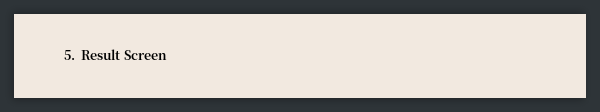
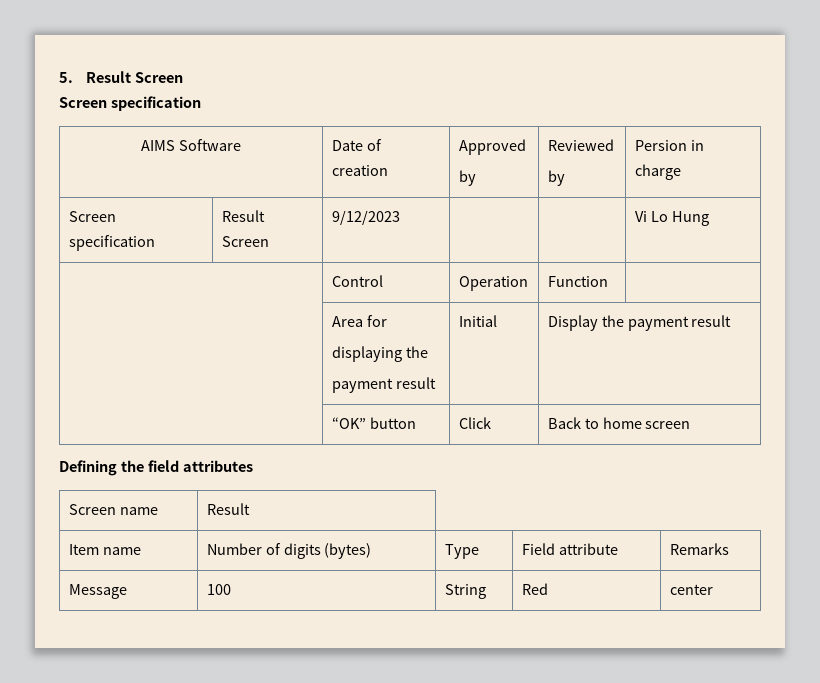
(167, 55) none -> [59,96,201,111] [141,139,241,151] [331,139,382,151] [331,165,388,176] [458,139,526,155] [458,170,476,186] [547,139,614,151] [547,170,565,186] [634,140,704,151] [634,164,681,180] [68,211,116,222] [68,235,155,251] [221,210,265,222] [221,236,269,247] [331,210,400,225] [634,211,709,226] [331,275,383,287] [458,276,528,291] [547,276,608,287] [331,315,387,327] [331,346,428,362] [331,377,436,393] [458,315,497,327] [547,315,732,331] [331,417,416,429] [458,417,491,429] [547,417,691,429] [59,460,253,476] [68,504,158,515] [206,503,250,515] [68,544,141,555] [206,543,372,559] [444,544,479,559] [521,543,618,555] [669,543,729,555] [68,584,127,599] [206,584,231,595] [444,584,486,599] [521,583,548,595] [669,584,713,595] // Screen specification // AIMS Software | Date of creation | Approved // by | Reviewed // by | Persion in charge // Screen specification | Result Screen | 9/12/2023 | | | Vi Lo Hung // | Control | Operation | Function | // | Area for // displaying the // payment result | Initial | Display the payment result // | “OK” button | Click | Back to home screen // Defining the field attributes // Screen name | Result // Item name | Number of digits (bytes) | Type | Field attribute | Remarks // Message | 100 | String | Red | center

